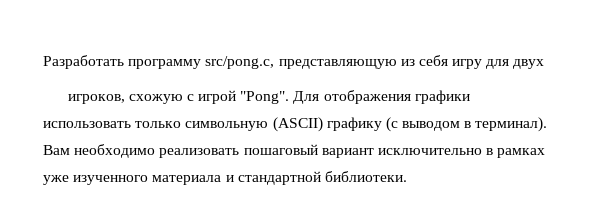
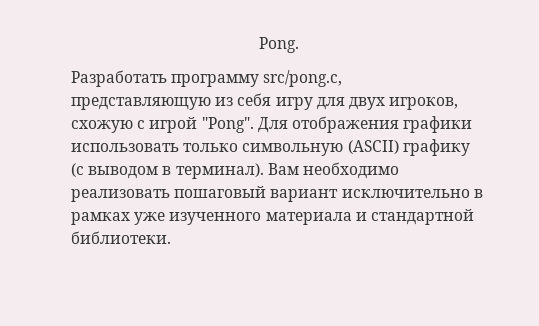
(43, 62) none -> [258,37,299,53] Pong. //
(545, 64) // -> (385, 103) none

